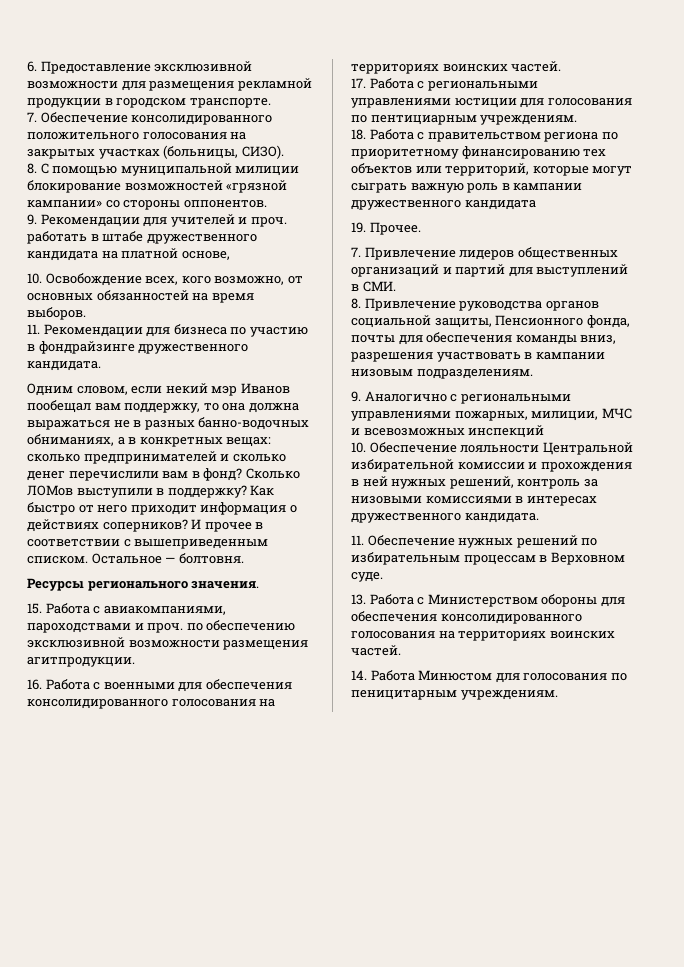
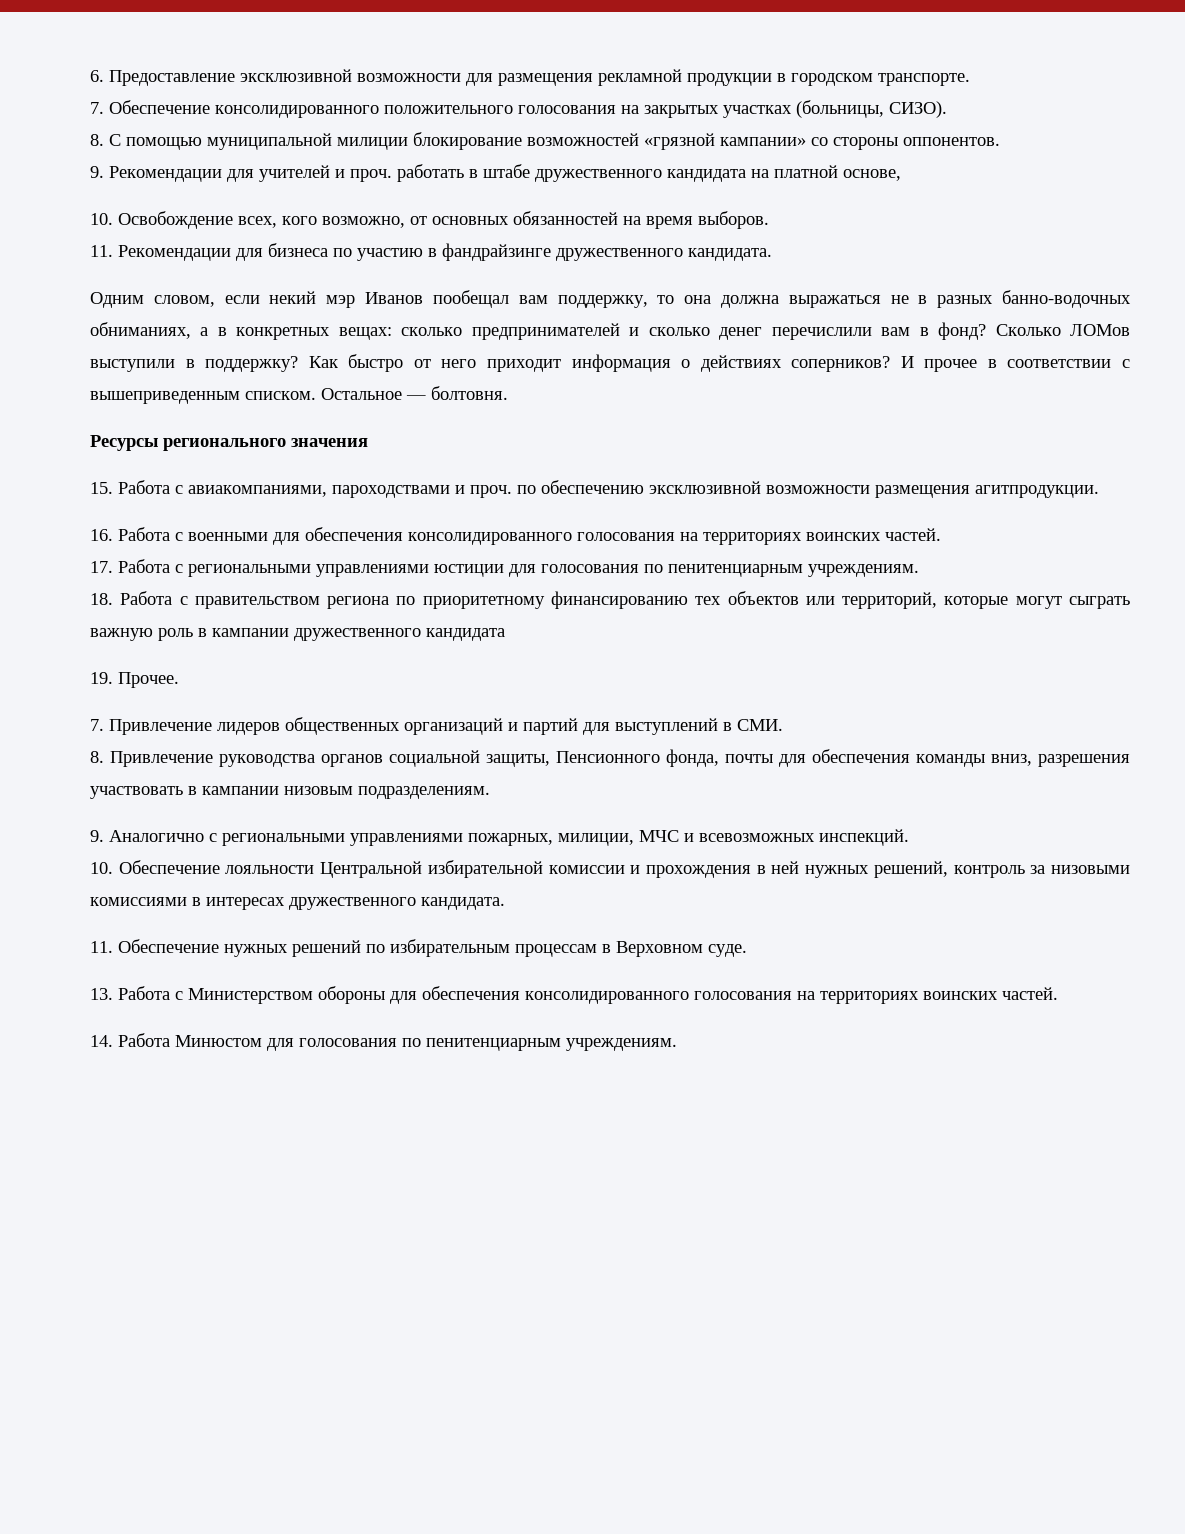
[38,341,135,354] фондрайзинге -> [442,243,551,261] фандрайзинге
[191,581,260,589] значения. -> [291,438,368,447] значения
[370,115,477,125] пентициарным -> [668,564,803,577] пенитенциарным
[468,425,545,438] инспекций -> [819,829,909,846] инспекций.
[351,690,457,700] пеницитарным -> [426,1038,561,1051] пенитенциарным

